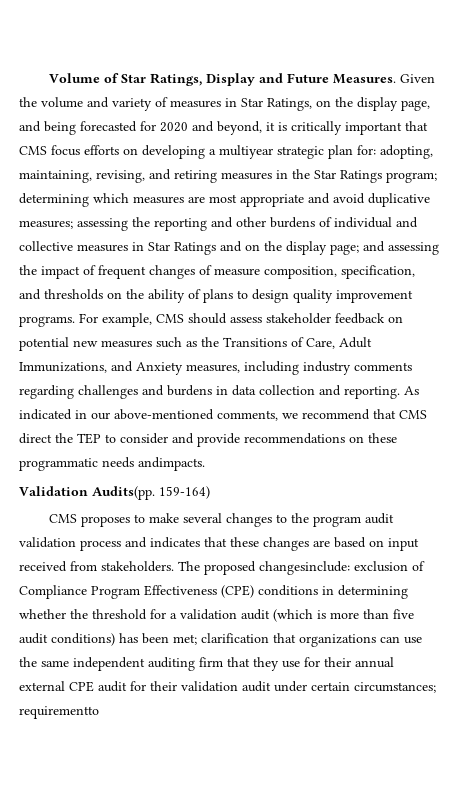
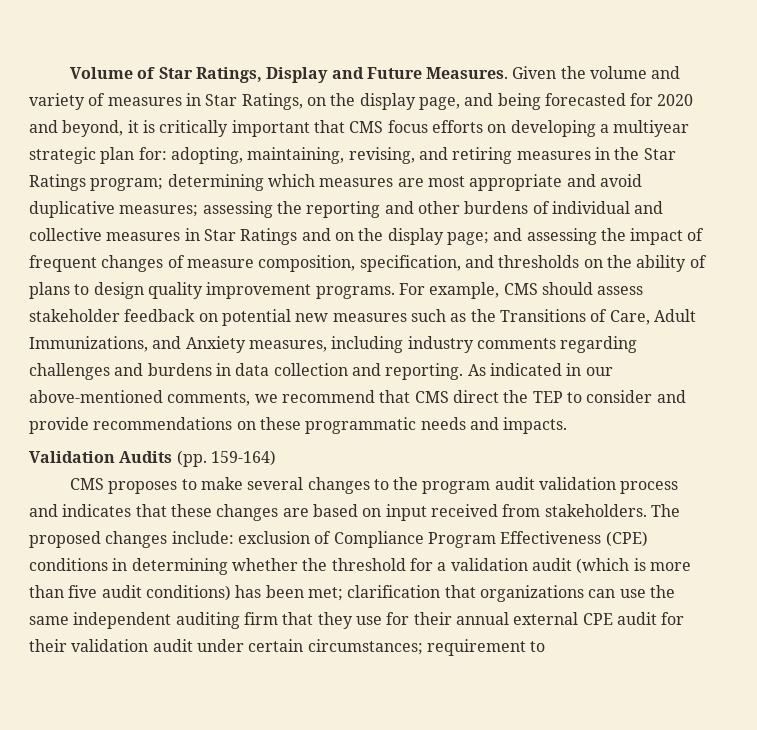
[138,457,205,471] andimpacts. -> [469,417,568,434] and impacts.
[92,486,155,500] Audits(pp. -> [119,450,207,467] Audits (pp.
[259,561,350,575] changesinclude: -> [105,531,234,548] changes include:
[19,706,99,719] requirementto -> [426,639,546,656] requirement to

